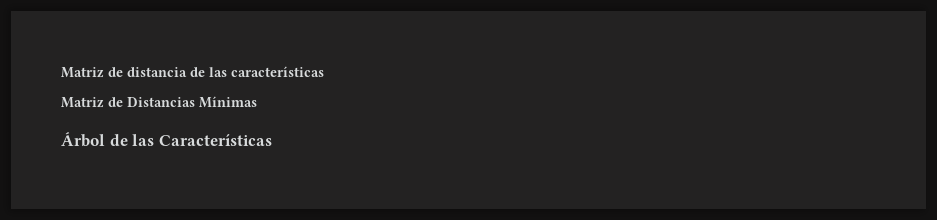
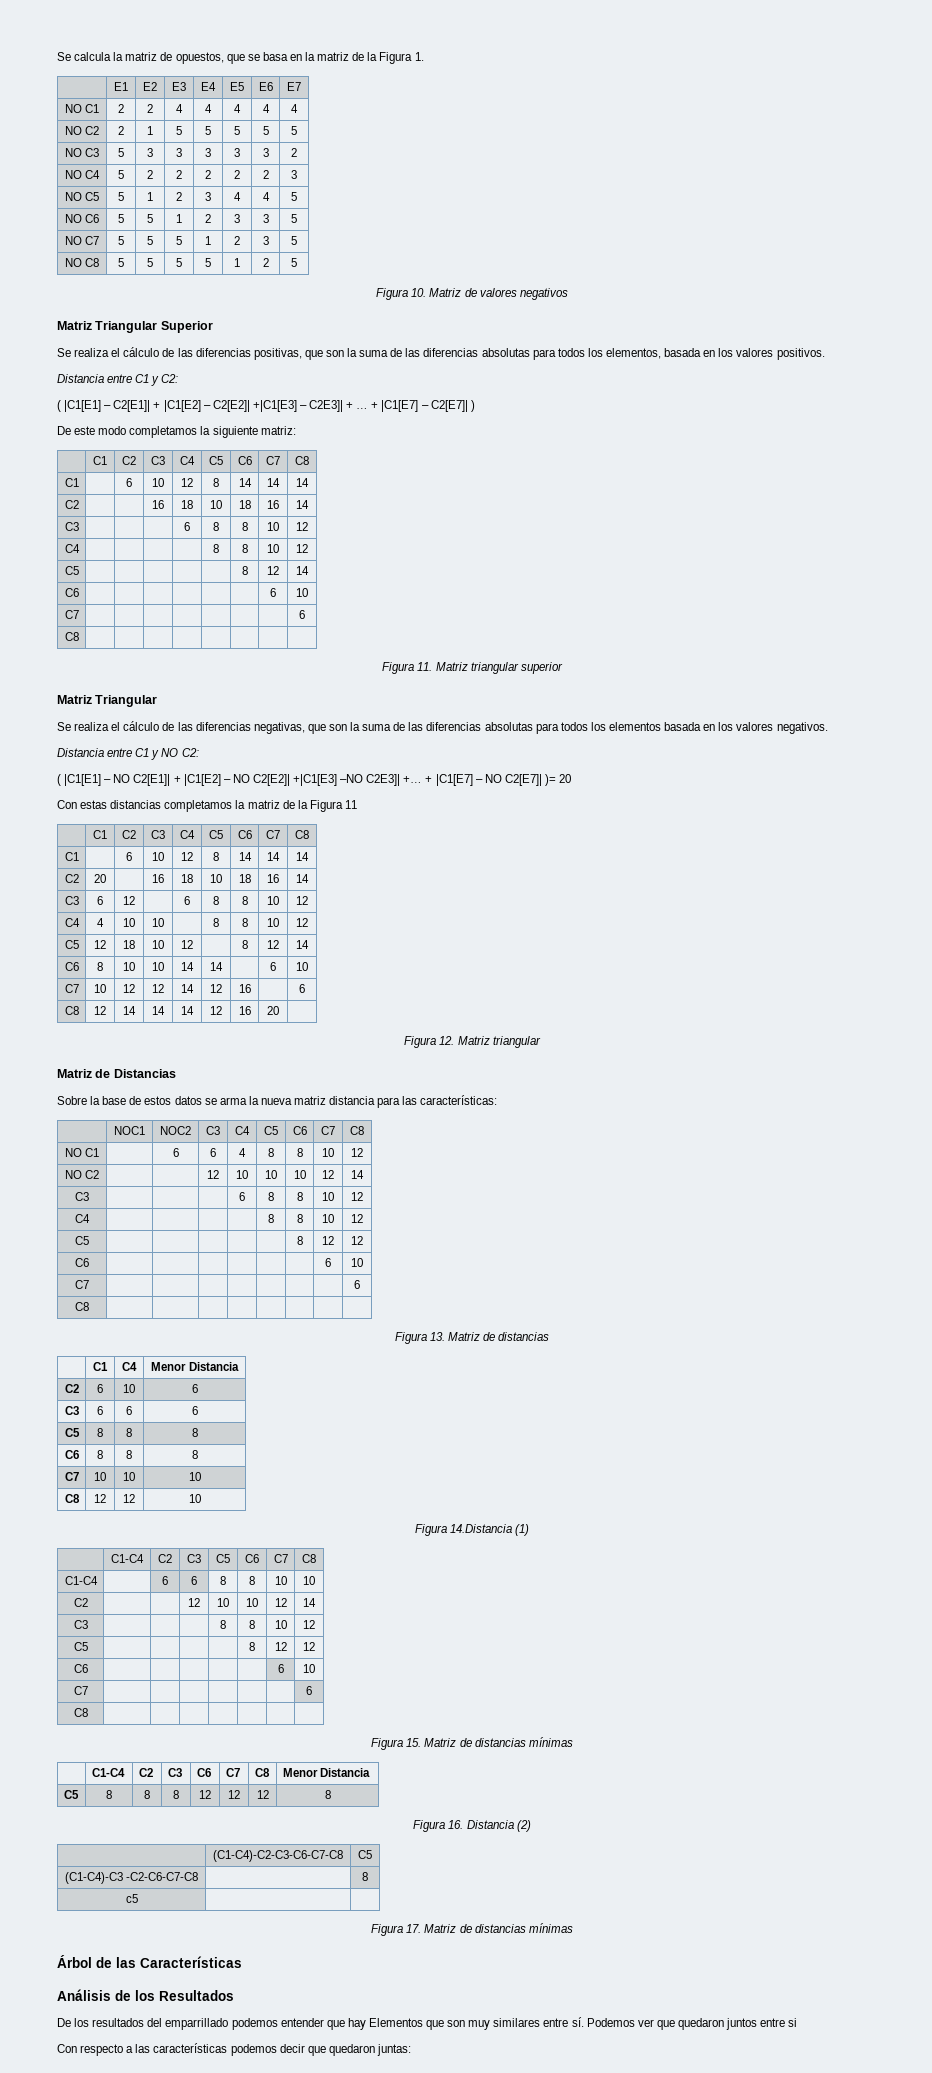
[61,66,324,78] [61,96,257,108] [61,132,272,147] Matriz de distancia de las características // Matriz de Distancias Mínimas // Árbol de las Características -> [57,52,424,64] [114,82,128,91] [143,82,157,91] [172,82,186,91] [201,82,216,91] [230,82,244,91] [258,82,273,91] [287,82,301,91] [64,104,100,113] [118,104,124,113] [147,104,153,113] [176,104,183,113] [205,104,212,113] [234,104,241,113] [262,104,270,113] [291,104,298,113] [64,126,100,135] [118,126,124,135] [147,126,153,135] [176,126,182,135] [205,126,211,135] [234,126,240,135] [262,126,269,135] [291,126,297,135] [64,148,100,157] [118,148,124,157] [147,148,153,157] [176,148,182,157] [205,148,211,157] [234,148,240,157] [262,148,269,157] [291,148,297,157] [64,170,101,179] [118,170,124,179] [147,170,153,179] [176,170,182,179] [205,170,211,179] [234,170,240,179] [262,170,269,179] [291,170,297,179] [64,192,100,201] [118,192,124,201] [147,192,153,201] [176,192,182,201] [205,192,211,201] [234,192,241,201] [262,192,270,201] [291,192,297,201] [64,214,100,223] [118,214,124,223] [147,214,153,223] [176,214,182,223] [205,214,211,223] [234,214,240,223] [262,214,269,223] [291,214,297,223] [64,236,100,245] [118,236,124,245] [147,236,153,245] [176,236,182,245] [205,236,211,245] [234,236,240,245] [262,236,269,245] [291,236,297,245] [64,258,100,267] [118,258,124,267] [147,258,153,267] [176,258,182,267] [205,258,211,267] [234,258,240,267] [262,258,269,267] [291,258,297,267] [376,288,568,300] [57,321,213,333] [57,347,825,360] [57,374,179,386] [57,400,475,412] [57,426,296,438] [93,456,107,465] [122,456,136,465] [151,456,165,465] [180,456,195,465] [209,456,223,465] [237,456,252,465] [266,456,280,465] [295,456,309,465] [64,478,79,487] [126,478,132,487] [152,478,164,487] [181,478,193,487] [213,478,219,487] [238,478,252,487] [267,478,280,487] [296,478,309,487] [64,500,79,509] [152,500,164,509] [181,500,193,509] [210,500,222,509] [238,500,251,509] [267,500,279,509] [296,500,309,509] [64,522,79,531] [184,522,190,531] [213,522,219,531] [241,522,248,531] [267,522,279,531] [296,522,308,531] [64,544,80,553] [213,544,219,553] [241,544,248,553] [267,544,279,553] [296,544,308,553] [64,566,79,575] [241,566,248,575] [267,566,279,575] [296,566,309,575] [64,588,79,597] [270,588,276,597] [296,588,308,597] [64,610,79,619] [299,610,305,619] [64,632,79,641] [382,662,563,674] [57,695,158,707] [57,721,828,734] [57,748,199,760] [57,774,572,786] [57,800,357,812] [93,830,107,839] [122,830,136,839] [151,830,165,839] [180,830,195,839] [209,830,223,839] [237,830,252,839] [266,830,280,839] [295,830,309,839] [64,852,79,861] [126,852,132,861] [152,852,164,861] [181,852,193,861] [213,852,219,861] [238,852,252,861] [267,852,280,861] [296,852,309,861] [64,874,79,883] [94,874,106,883] [152,874,164,883] [181,874,193,883] [210,874,222,883] [238,874,251,883] [267,874,279,883] [296,874,309,883] [64,896,79,905] [97,896,103,905] [123,896,135,905] [184,896,190,905] [213,896,219,905] [241,896,248,905] [267,896,279,905] [296,896,308,905] [64,918,80,927] [97,918,104,927] [123,918,135,927] [152,918,164,927] [213,918,219,927] [241,918,248,927] [267,918,279,927] [296,918,308,927] [64,940,79,949] [94,940,106,949] [123,940,135,949] [152,940,164,949] [181,940,193,949] [241,940,248,949] [267,940,279,949] [296,940,309,949] [64,962,79,971] [97,962,103,971] [123,962,135,971] [152,962,164,971] [181,962,194,971] [210,962,223,971] [270,962,276,971] [296,962,308,971] [64,984,79,993] [94,984,106,993] [123,984,135,993] [152,984,164,993] [181,984,194,993] [210,984,222,993] [238,984,251,993] [299,984,305,993] [64,1006,79,1015] [94,1006,106,1015] [123,1006,136,1015] [152,1006,165,1015] [181,1006,194,1015] [210,1006,222,1015] [238,1006,251,1015] [267,1006,279,1015] [404,1036,541,1048] [57,1069,176,1078] [57,1095,498,1108] [114,1126,145,1135] [160,1126,191,1135] [206,1126,220,1135] [235,1126,250,1135] [264,1126,278,1135] [292,1126,307,1135] [321,1126,335,1135] [350,1126,364,1135] [64,1148,100,1157] [172,1148,179,1157] [210,1148,216,1157] [239,1148,246,1157] [268,1148,274,1157] [296,1148,303,1157] [322,1148,334,1157] [351,1148,363,1157] [64,1170,100,1179] [207,1170,219,1179] [236,1170,248,1179] [265,1170,277,1179] [293,1170,306,1179] [322,1170,334,1179] [351,1170,364,1179] [75,1192,89,1201] [239,1192,245,1201] [268,1192,274,1201] [296,1192,303,1201] [322,1192,334,1201] [351,1192,363,1201] [75,1214,90,1223] [268,1214,274,1223] [296,1214,303,1223] [322,1214,334,1223] [351,1214,363,1223] [75,1236,89,1245] [296,1236,303,1245] [322,1236,334,1245] [351,1236,363,1245] [75,1258,89,1267] [325,1258,331,1267] [351,1258,363,1267] [75,1280,89,1289] [354,1280,360,1289] [75,1302,89,1311] [394,1332,550,1344] [93,1362,108,1371] [122,1362,137,1371] [151,1362,239,1371] [64,1384,79,1393] [97,1384,103,1393] [123,1384,135,1393] [191,1384,198,1393] [64,1406,79,1415] [97,1406,103,1415] [126,1406,132,1415] [191,1406,198,1415] [64,1428,80,1437] [97,1428,103,1437] [126,1428,132,1437] [191,1428,198,1437] [64,1450,79,1459] [97,1450,103,1459] [126,1450,132,1459] [191,1450,198,1459] [64,1472,79,1481] [94,1472,106,1481] [123,1472,135,1481] [188,1472,201,1481] [64,1494,80,1503] [94,1494,106,1503] [123,1494,135,1503] [188,1494,201,1503] [414,1524,530,1536] [111,1554,144,1563] [158,1554,172,1563] [187,1554,201,1563] [216,1554,230,1563] [245,1554,259,1563] [273,1554,288,1563] [302,1554,316,1563] [64,1576,98,1585] [162,1576,168,1585] [191,1576,197,1585] [220,1576,226,1585] [249,1576,255,1585] [274,1576,287,1585] [303,1576,315,1585] [73,1598,88,1607] [188,1598,200,1607] [217,1598,229,1607] [246,1598,258,1607] [274,1598,287,1607] [303,1598,316,1607] [73,1620,88,1629] [220,1620,226,1629] [249,1620,255,1629] [274,1620,287,1629] [303,1620,315,1629] [73,1642,88,1651] [249,1642,255,1651] [274,1642,287,1651] [303,1642,315,1651] [73,1664,88,1673] [277,1664,284,1673] [303,1664,315,1673] [73,1686,88,1695] [306,1686,312,1695] [73,1708,88,1717] [371,1737,573,1750] [91,1768,125,1777] [138,1768,153,1777] [167,1768,182,1777] [196,1768,211,1777] [225,1768,240,1777] [254,1768,270,1777] [282,1768,371,1777] [63,1790,79,1799] [106,1790,112,1799] [144,1790,150,1799] [173,1790,179,1799] [199,1790,211,1799] [228,1790,240,1799] [256,1790,269,1799] [324,1790,331,1799] [413,1820,531,1832] [213,1850,343,1862] [358,1850,372,1859] [64,1872,199,1884] [362,1872,368,1881] [125,1894,138,1903] [371,1923,573,1936] [57,1955,242,1968] [57,1989,234,2001] [57,2017,798,2030] [57,2043,411,2056] Se calcula la matriz de opuestos, que se basa en la matriz de la Figura 1. // | E1 | E2 | E3 | E4 | E5 | E6 | E7 // NO C1 | 2 | 2 | 4 | 4 | 4 | 4 | 4 // NO C2 | 2 | 1 | 5 | 5 | 5 | 5 | 5 // NO C3 | 5 | 3 | 3 | 3 | 3 | 3 | 2 // NO C4 | 5 | 2 | 2 | 2 | 2 | 2 | 3 // NO C5 | 5 | 1 | 2 | 3 | 4 | 4 | 5 // NO C6 | 5 | 5 | 1 | 2 | 3 | 3 | 5 // NO C7 | 5 | 5 | 5 | 1 | 2 | 3 | 5 // NO C8 | 5 | 5 | 5 | 5 | 1 | 2 | 5 // Figura 10. Matriz de valores negativos // Matriz Triangular Superior // Se realiza el cálculo de las diferencias positivas, que son la suma de las diferencias absolutas para todos los elementos, basada en los valores positivos. // Distancia entre C1 y C2: // ( |C1[E1] – C2[E1]| + |C1[E2] – C2[E2]| +|C1[E3] – C2E3]| + … + |C1[E7] – C2[E7]| ) // De este modo completamos la siguiente matriz: // | C1 | C2 | C3 | C4 | C5 | C6 | C7 | C8 // C1 | | 6 | 10 | 12 | 8 | 14 | 14 | 14 // C2 | | | 16 | 18 | 10 | 18 | 16 | 14 // C3 | | | | 6 | 8 | 8 | 10 | 12 // C4 | | | | | 8 | 8 | 10 | 12 // C5 | | | | | | 8 | 12 | 14 // C6 | | | | | | | 6 | 10 // C7 | | | | | | | | 6 // C8 | | | | | | | | // Figura 11. Matriz triangular superior // Matriz Triangular // Se realiza el cálculo de las diferencias negativas, que son la suma de las diferencias absolutas para todos los elementos basada en los valores negativos. // Distancia entre C1 y NO C2: // ( |C1[E1] – NO C2[E1]| + |C1[E2] – NO C2[E2]| +|C1[E3] –NO C2E3]| +… + |C1[E7] – NO C2[E7]| )= 20 // Con estas distancias completamos la matriz de la Figura 11 // | C1 | C2 | C3 | C4 | C5 | C6 | C7 | C8 // C1 | | 6 | 10 | 12 | 8 | 14 | 14 | 14 // C2 | 20 | | 16 | 18 | 10 | 18 | 16 | 14 // C3 | 6 | 12 | | 6 | 8 | 8 | 10 | 12 // C4 | 4 | 10 | 10 | | 8 | 8 | 10 | 12 // C5 | 12 | 18 | 10 | 12 | | 8 | 12 | 14 // C6 | 8 | 10 | 10 | 14 | 14 | | 6 | 10 // C7 | 10 | 12 | 12 | 14 | 12 | 16 | | 6 // C8 | 12 | 14 | 14 | 14 | 12 | 16 | 20 | // Figura 12. Matriz triangular // Matriz de Distancias // Sobre la base de estos datos se arma la nueva matriz distancia para las características: // | NOC1 | NOC2 | C3 | C4 | C5 | C6 | C7 | C8 // NO C1 | | 6 | 6 | 4 | 8 | 8 | 10 | 12 // NO C2 | | | 12 | 10 | 10 | 10 | 12 | 14 // C3 | | | | 6 | 8 | 8 | 10 | 12 // C4 | | | | | 8 | 8 | 10 | 12 // C5 | | | | | | 8 | 12 | 12 // C6 | | | | | | | 6 | 10 // C7 | | | | | | | | 6 // C8 | | | | | | | | // Figura 13. Matriz de distancias // | C1 | C4 | Menor Distancia // C2 | 6 | 10 | 6 // C3 | 6 | 6 | 6 // C5 | 8 | 8 | 8 // C6 | 8 | 8 | 8 // C7 | 10 | 10 | 10 // C8 | 12 | 12 | 10 // Figura 14.Distancia (1) // | C1-C4 | C2 | C3 | C5 | C6 | C7 | C8 // C1-C4 | | 6 | 6 | 8 | 8 | 10 | 10 // C2 | | | 12 | 10 | 10 | 12 | 14 // C3 | | | | 8 | 8 | 10 | 12 // C5 | | | | | 8 | 12 | 12 // C6 | | | | | | 6 | 10 // C7 | | | | | | | 6 // C8 | | | | | | | // Figura 15. Matriz de distancias mínimas // | C1-C4 | C2 | C3 | C6 | C7 | C8 | Menor Distancia // C5 | 8 | 8 | 8 | 12 | 12 | 12 | 8 // Figura 16. Distancia (2) // | (C1-C4)-C2-C3-C6-C7-C8 | C5 // (C1-C4)-C3 -C2-C6-C7-C8 | | 8 // c5 | | // Figura 17. Matriz de distancias mínimas // Árbol de las Características // Análisis de los Resultados // De los resultados del emparrillado podemos entender que hay Elementos que son muy similares entre sí. Podemos ver que quedaron juntos entre si // Con respecto a las características podemos decir que quedaron juntas:

